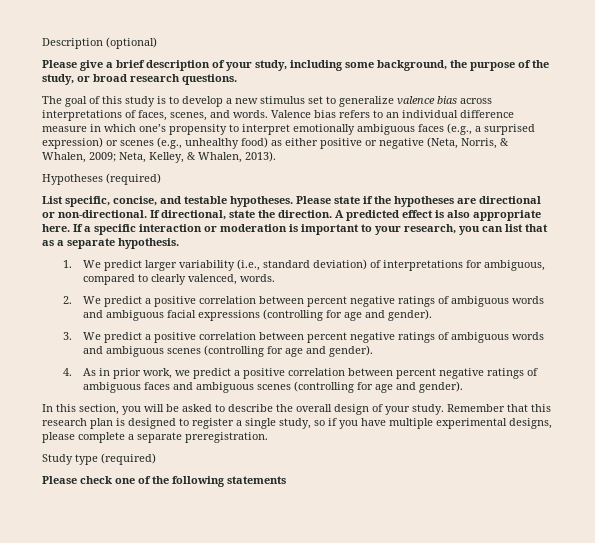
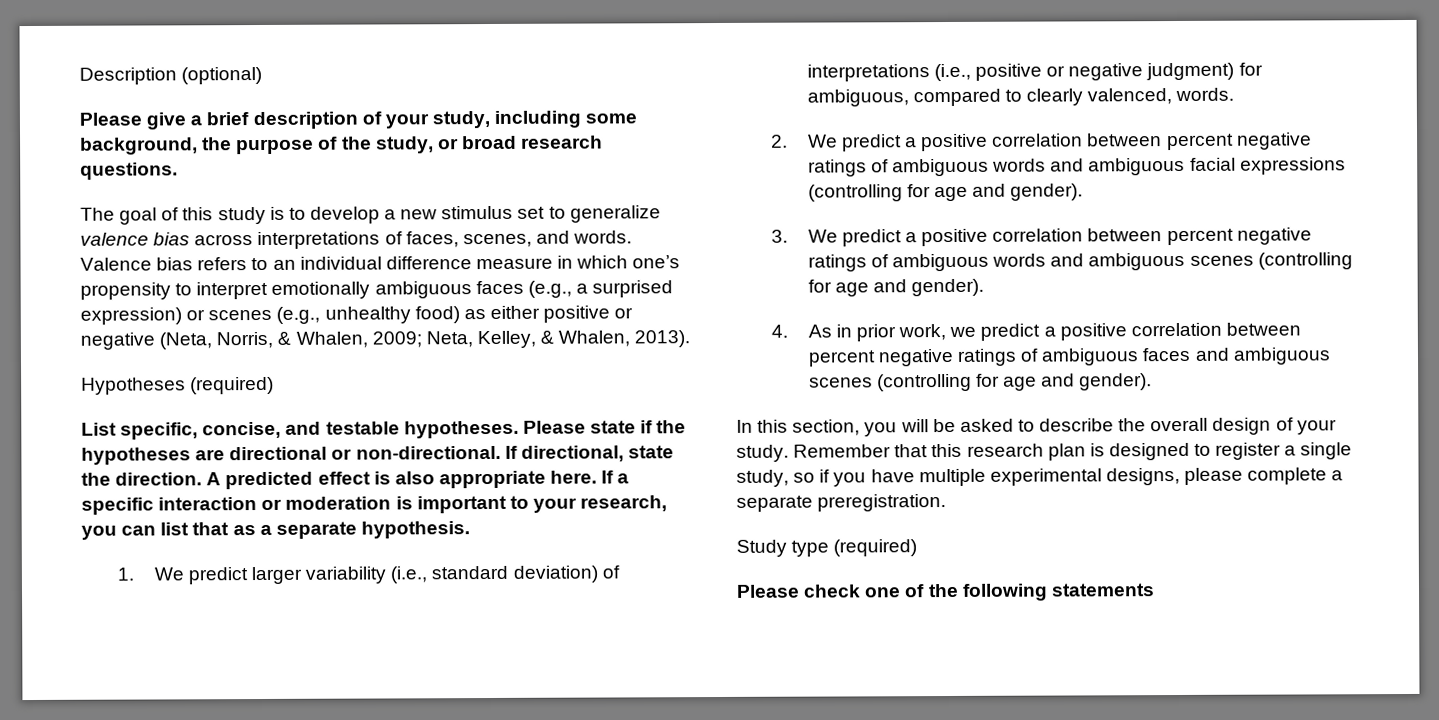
(464, 265) none -> [933,62,1235,82] (i.e., positive or negative judgment)

